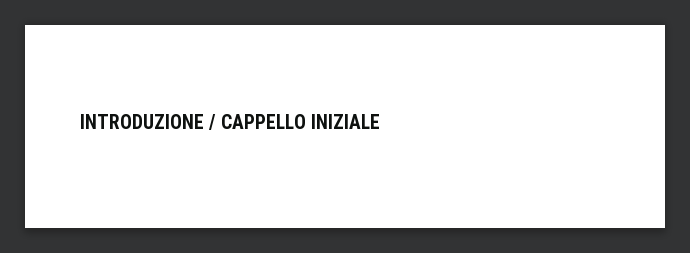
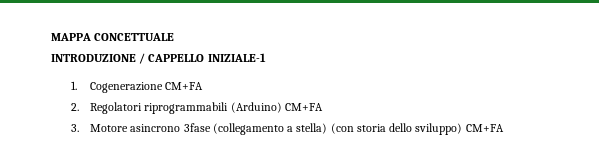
(80, 121) none -> [51,33,175,41] MAPPA CONCETTUALE //
[310,114,380,129] INIZIALE -> [207,53,266,62] [70,81,204,93] [70,102,323,114] [70,123,504,135] INIZIALE-1 // 1. Cogenerazione CM+FA // 2. Regolatori riprogrammabili (Arduino) CM+FA // 3. Motore asincrono 3fase (collegamento a stella) (con storia dello sviluppo) CM+FA

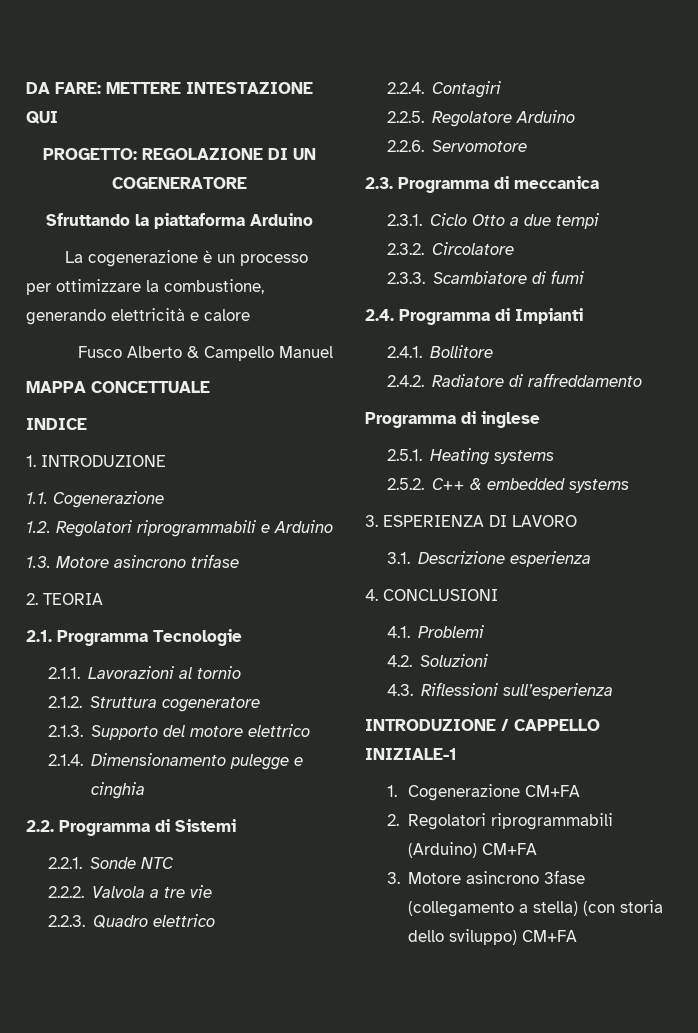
[51,33,175,41] MAPPA CONCETTUALE -> [26,82,313,94] [26,111,58,124] [43,148,316,160] [112,177,247,189] [46,213,313,229] [65,250,309,267] [26,279,264,295] [26,308,250,325] [78,346,333,361] [26,381,210,393] [26,418,87,430] [26,455,166,467] [26,491,164,508] [26,520,333,537] [26,554,239,568] [26,593,103,605] [26,629,242,646] [47,666,242,679] [47,696,261,712] [47,724,311,740] [47,753,304,770] [91,782,146,799] [26,819,236,836] [47,857,175,869] [47,885,213,898] [47,914,216,929] [386,81,502,98] [386,110,576,127] [386,140,528,152] [365,176,599,193] [386,213,600,229] [386,242,515,255] [386,270,585,284] [365,308,583,325] [386,345,494,358] [386,373,643,387] [365,411,540,428] [386,448,555,465] [386,478,630,493] [365,515,577,527] [386,551,592,567] [365,589,498,601] [386,625,485,638] [386,654,489,667] [386,682,614,699] DA FARE: METTERE INTESTAZIONE QUI // PROGETTO: REGOLAZIONE DI UN COGENERATORE // Sfruttando la piattaforma Arduino // La cogenerazione è un processo per ottimizzare la combustione, generando elettricità e calore // Fusco Alberto & Campello Manuel // MAPPA CONCETTUALE // INDICE // 1. INTRODUZIONE // 1.1. Cogenerazione // 1.2. Regolatori riprogrammabili e Arduino // 1.3. Motore asincrono trifase // 2. TEORIA // 2.1. Programma Tecnologie // 2.1.1. Lavorazioni al tornio // 2.1.2. Struttura cogeneratore // 2.1.3. Supporto del motore elettrico // 2.1.4. Dimensionamento pulegge e cinghia // 2.2. Programma di Sistemi // 2.2.1. Sonde NTC // 2.2.2. Valvola a tre vie // 2.2.3. Quadro elettrico // 2.2.4. Contagiri // 2.2.5. Regolatore Arduino // 2.2.6. Servomotore // 2.3. Programma di meccanica // 2.3.1. Ciclo Otto a due tempi // 2.3.2. Circolatore // 2.3.3. Scambiatore di fumi // 2.4. Programma di Impianti // 2.4.1. Bollitore // 2.4.2. Radiatore di raffreddamento // Programma di inglese // 2.5.1. Heating systems // 2.5.2. C++ & embedded systems // 3. ESPERIENZA DI LAVORO // 3.1. Descrizione esperienza // 4. CONCLUSIONI // 4.1. Problemi // 4.2. Soluzioni // 4.3. Riflessioni sull’esperienza

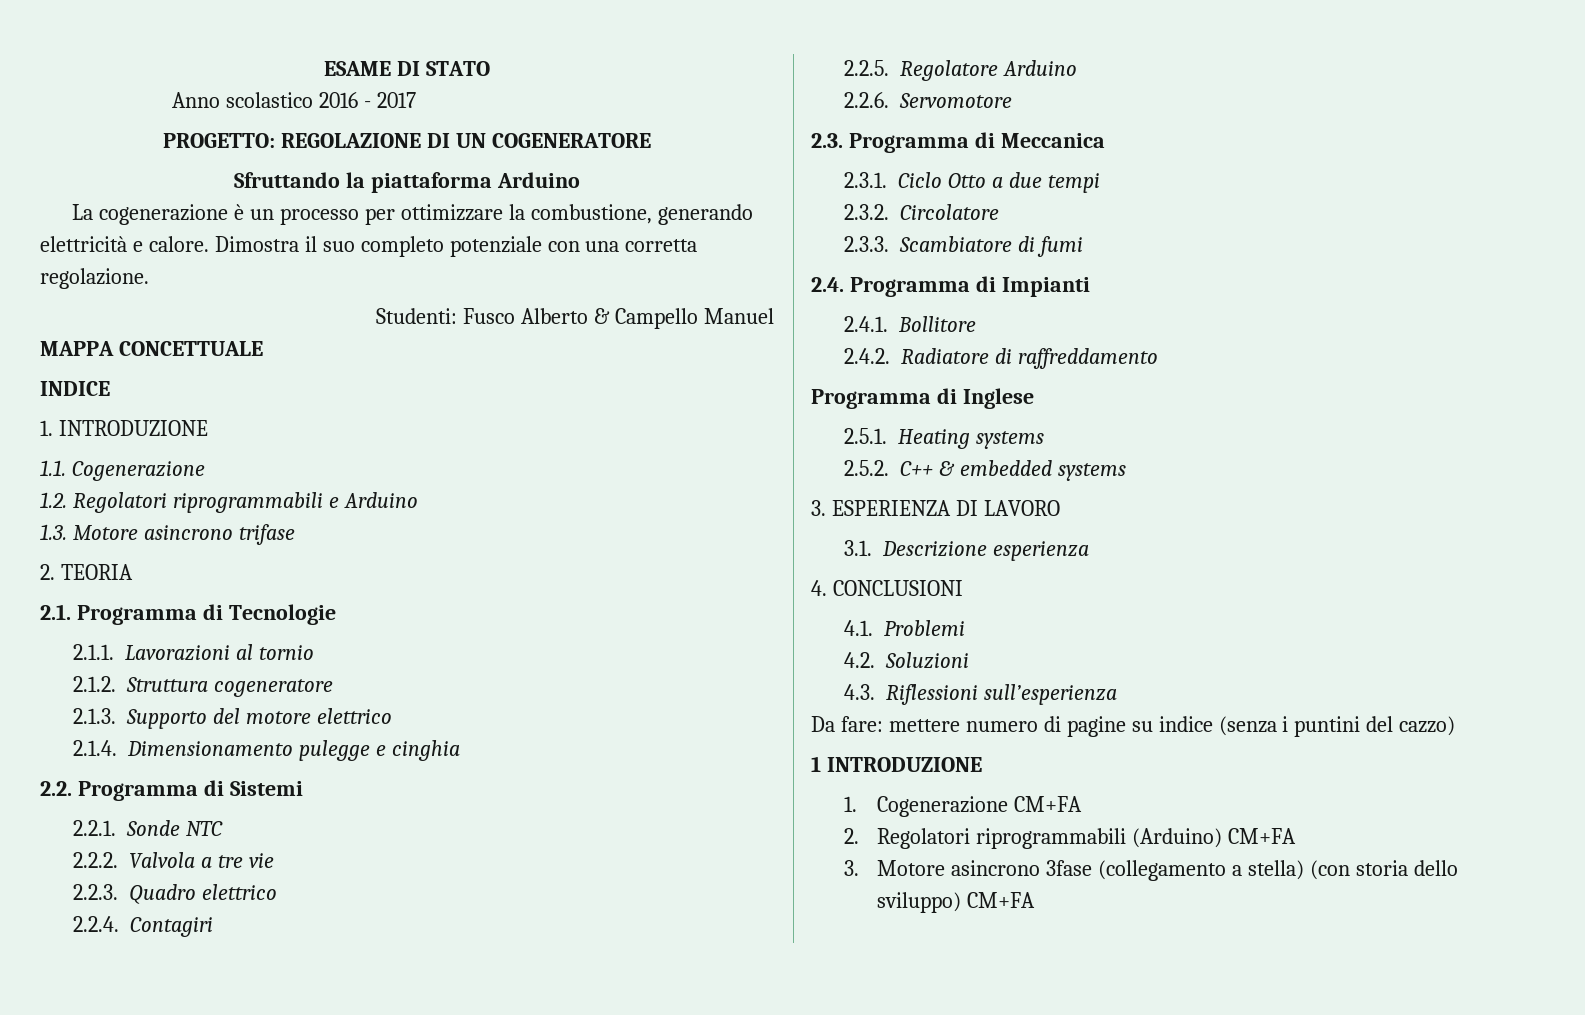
[26,82,313,94] [26,111,58,124] DA FARE: METTERE INTESTAZIONE QUI -> [324,61,490,76] [172,92,416,108] ESAME DI STATO // Anno scolastico 2016 - 2017
[204,309,250,321] calore // -> [148,236,698,257] [40,268,149,289] [376,308,458,324] calore. Dimostra il suo completo potenziale con una corretta regolazione. // Studenti:
(148, 638) none -> [202,604,223,620] di
[514,176,599,189] meccanica -> [1000,133,1105,148] Meccanica
[481,411,540,428] inglese -> [962,388,1034,409] Inglese
[365,719,600,731] [365,748,457,760] INTRODUZIONE / CAPPELLO INIZIALE-1 -> [811,716,1456,737] [811,756,982,772] Da fare: mettere numero di pagine su indice (senza i puntini del cazzo) // 1 INTRODUZIONE

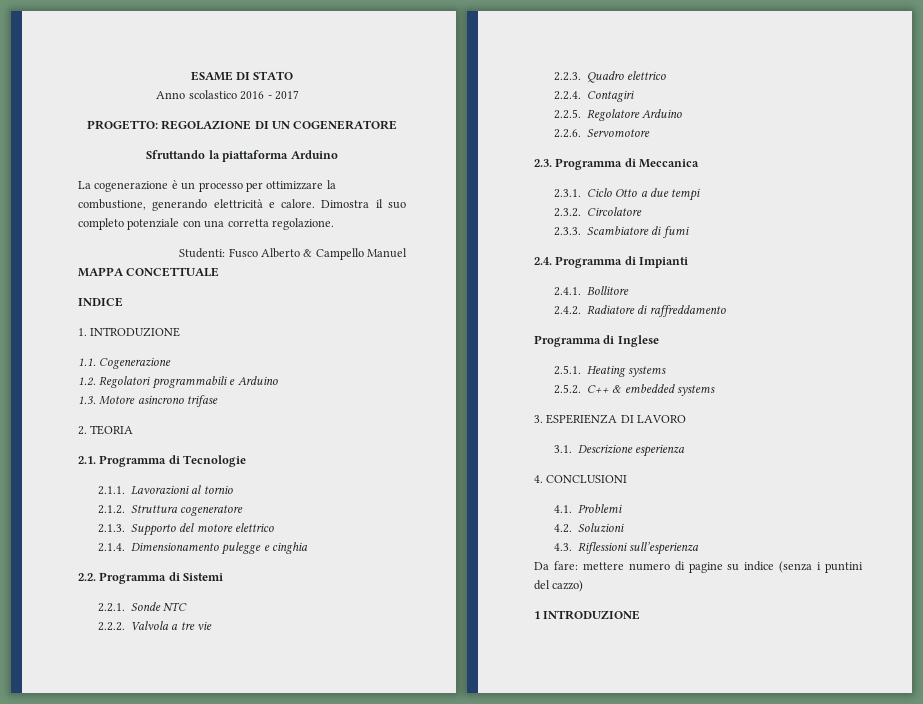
[172,492,323,513] riprogrammabili -> [151,376,227,389] programmabili
[844,796,1083,817] [844,828,1296,849] [844,860,1458,881] [877,892,1036,913] // 1. Cogenerazione CM+FA // 2. Regolatori riprogrammabili (Arduino) CM+FA // 3. Motore asincrono 3fase (collegamento a stella) (con storia dello sviluppo) CM+FA -> (641, 615) none

